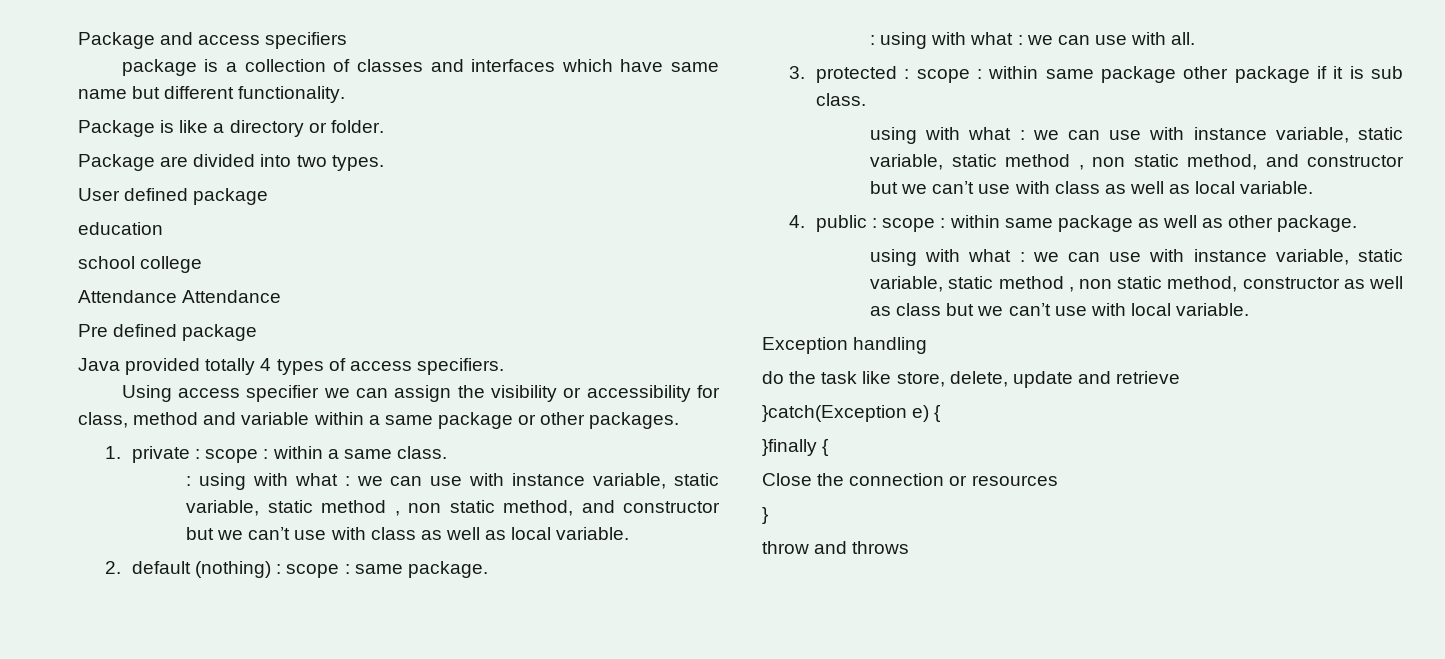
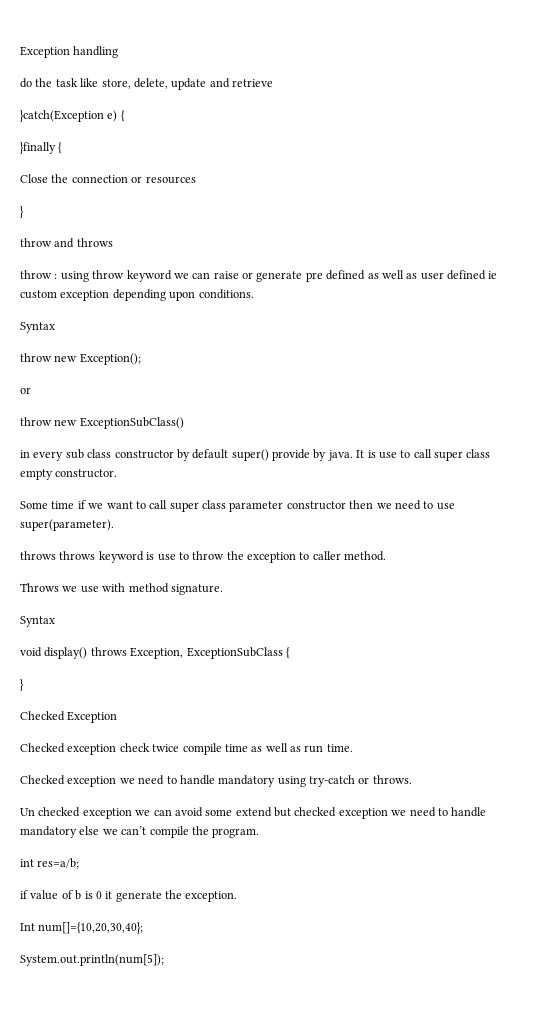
[78,32,348,49] [121,59,720,76] [78,86,346,103] [78,120,384,137] [78,154,384,171] [78,188,269,205] [78,222,163,235] [78,256,203,273] [78,290,282,303] [78,324,258,341] [78,358,504,375] [121,385,721,402] [78,412,680,429] [105,446,447,463] [186,473,719,490] [186,500,720,516] [186,527,630,540] [105,561,488,578] [870,32,1196,49] [789,66,1403,83] [816,93,867,106] [870,127,1403,144] [870,154,1404,170] [870,181,1314,194] [789,215,1358,232] [870,249,1403,266] [870,276,1403,292] [870,303,1250,316] Package and access specifiers // package is a collection of classes and interfaces which have same name but different functionality. // Package is like a directory or folder. // Package are divided into two types. // User defined package // education // school college // Attendance Attendance // Pre defined package // Java provided totally 4 types of access specifiers. // Using access specifier we can assign the visibility or accessibility for class, method and variable within a same package or other packages. // 1. private : scope : within a same class. // : using with what : we can use with instance variable, static variable, static method , non static method, and constructor but we can’t use with class as well as local variable. // 2. default (nothing) : scope : same package. // : using with what : we can use with all. // 3. protected : scope : within same package other package if it is sub class. // using with what : we can use with instance variable, static variable, static method , non static method, and constructor but we can’t use with class as well as local variable. // 4. public : scope : within same package as well as other package. // using with what : we can use with instance variable, static variable, static method , non static method, constructor as well as class but we can’t use with local variable. // -> (20, 52) none
(910, 547) none -> [20,270,498,282] [20,289,254,301] [20,322,55,333] [20,353,141,365] [20,387,31,394] [20,417,184,429] [20,449,491,461] [20,469,118,480] [20,500,455,512] [20,519,114,531] [20,551,387,563] [20,583,223,595] [20,616,55,627] [20,647,290,659] [20,679,24,691] [20,711,118,723] [20,743,353,755] [20,775,412,787] [20,807,487,819] [20,826,260,838] [20,858,80,869] [20,890,238,902] [20,922,144,934] [20,954,164,966] // throw : using throw keyword we can raise or generate pre defined as well as user defined ie custom exception depending upon conditions. // Syntax // throw new Exception(); // or // throw new ExceptionSubClass() // in every sub class constructor by default super() provide by java. It is use to call super class empty constructor. // Some time if we want to call super class parameter constructor then we need to use super(parameter). // throws throws keyword is use to throw the exception to caller method. // Throws we use with method signature. // Syntax // void display() throws Exception, ExceptionSubClass { // } // Checked Exception // Checked exception check twice compile time as well as run time. // Checked exception we need to handle mandatory using try-catch or throws. // Un checked exception we can avoid some extend but checked exception we need to handle mandatory else we can’t compile the program. // int res=a/b; // if value of b is 0 it generate the exception. // Int num[]={10,20,30,40}; // System.out.println(num[5]);

